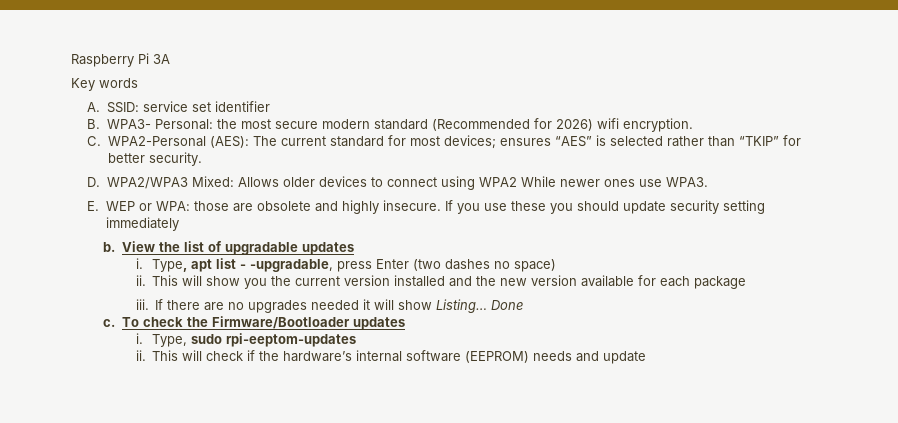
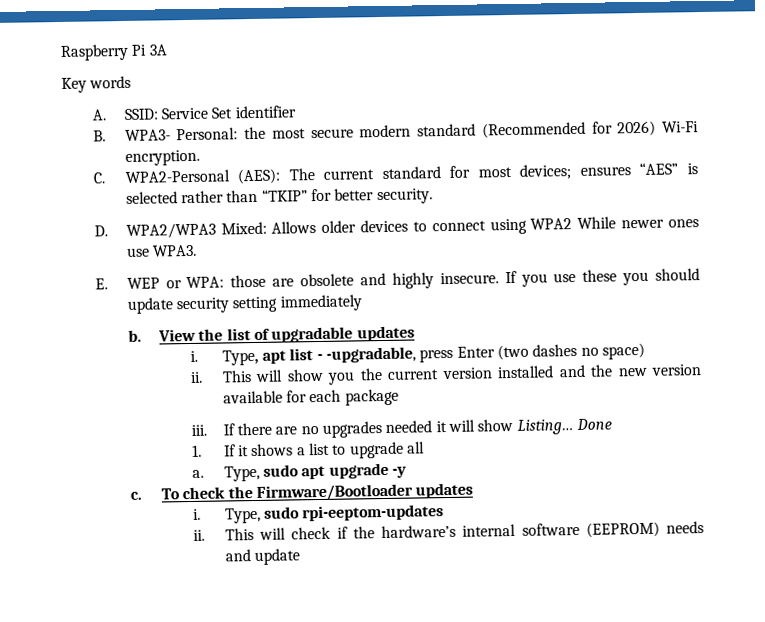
[142,101,211,112] service set -> [161,107,233,120] Service Set
[596,118,619,129] wifi -> [661,121,699,133] Wi-Fi
(524, 305) none -> [192,441,426,459] [192,462,408,482] // 1. If it shows a list to upgrade all // a. Type, sudo apt upgrade -y

